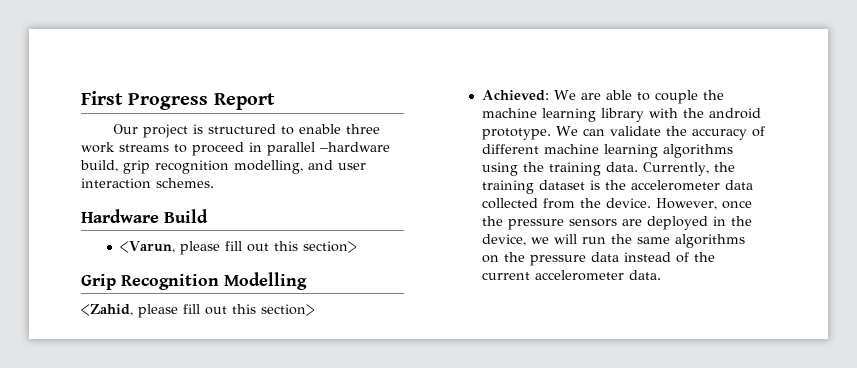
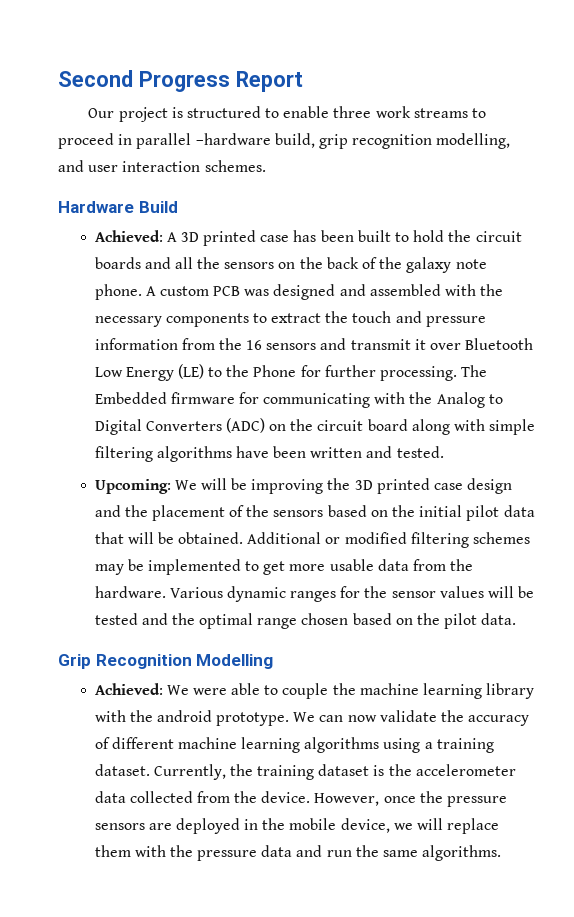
[81,91,123,105] First -> [58,70,133,87] Second
[119,241,357,255] [81,272,307,290] [81,304,315,318] <Varun, please fill out this section> // Grip Recognition Modelling // <Zahid, please fill out this section> -> [94,230,522,246] [94,257,487,273] [94,284,504,300] [94,311,486,327] [94,338,534,350] [94,364,488,381] [94,392,503,408] [94,418,536,435] [94,446,444,462] [94,478,513,494] [94,505,535,521] [94,532,531,548] [94,559,474,575] [94,586,535,602] [94,613,517,629] [58,654,274,669] Achieved: A 3D printed case has been built to hold the circuit boards and all the sensors on the back of the galaxy note phone. A custom PCB was designed and assembled with the necessary components to extract the touch and pressure information from the 16 sensors and transmit it over Bluetooth Low Energy (LE) to the Phone for further processing. The Embedded firmware for communicating with the Analog to Digital Converters (ADC) on the circuit board along with simple filtering algorithms have been written and tested. // Upcoming: We will be improving the 3D printed case design and the placement of the sensors based on the initial pilot data that will be obtained. Additional or modified filtering schemes may be implemented to get more usable data from the hardware. Various dynamic ranges for the sensor values will be tested and the optimal range chosen based on the pilot data. // Grip Recognition Modelling
[580,93,601,100] are -> [192,688,227,695] were
(605, 132) none -> [347,715,377,722] now
[522,162,638,176] the training data. -> [424,738,494,753] [94,764,150,776] a training dataset.
(752, 221) none -> [289,818,337,830] mobile
[581,234,745,248] [481,252,715,266] [481,270,661,281] run the same algorithms on the pressure data instead of the current accelerometer data. -> [447,818,500,834] [94,845,502,861] replace them with the pressure data and run the same algorithms.

